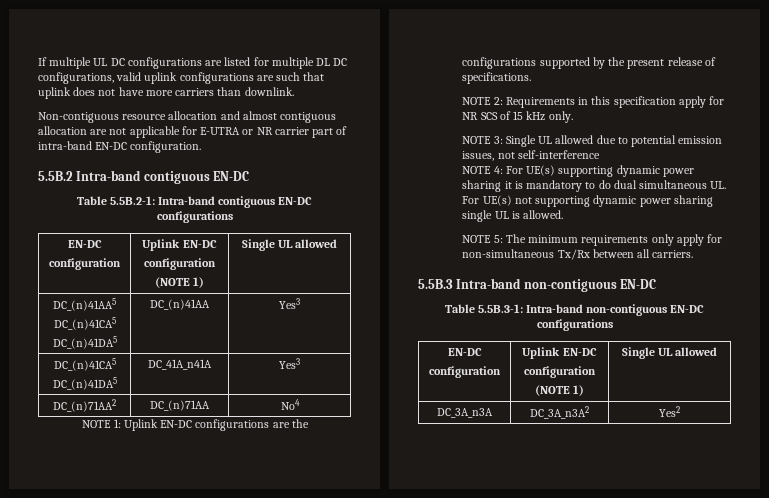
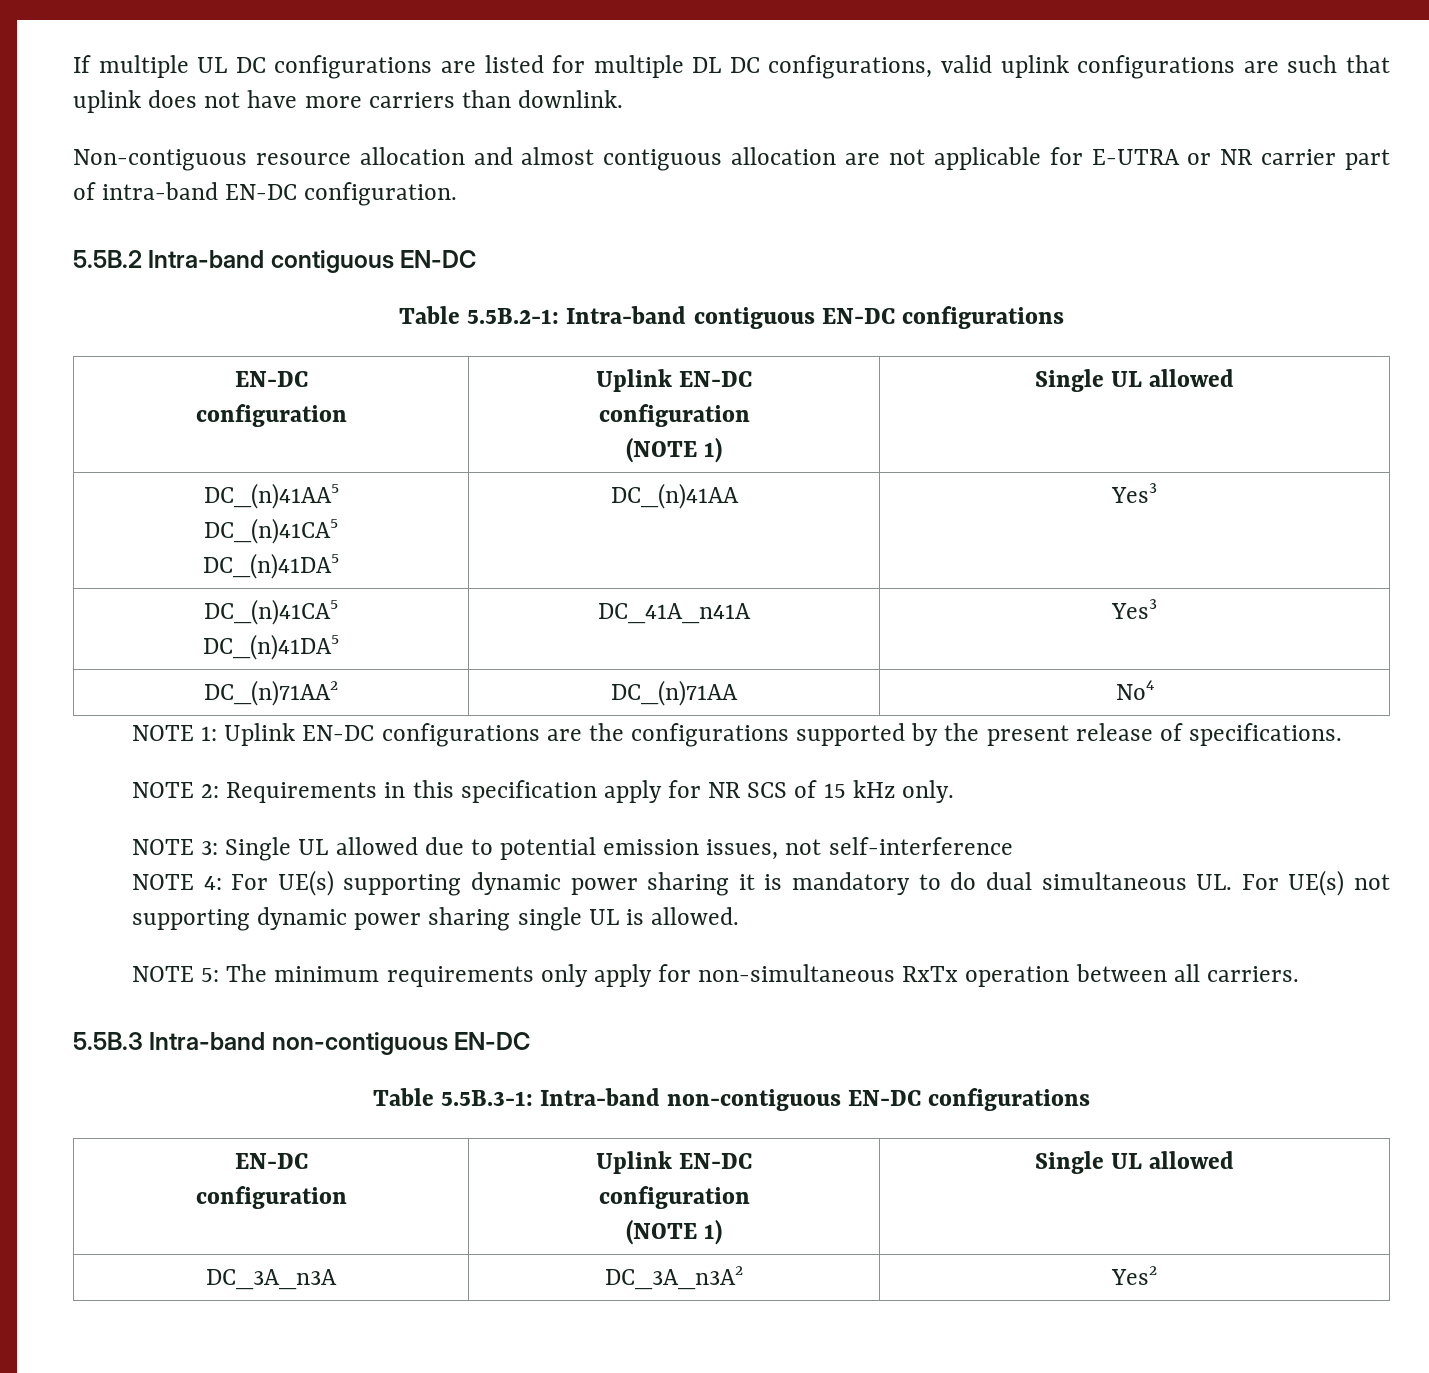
[557,249,590,260] Tx/Rx -> [902,966,1070,987] RxTx operation

